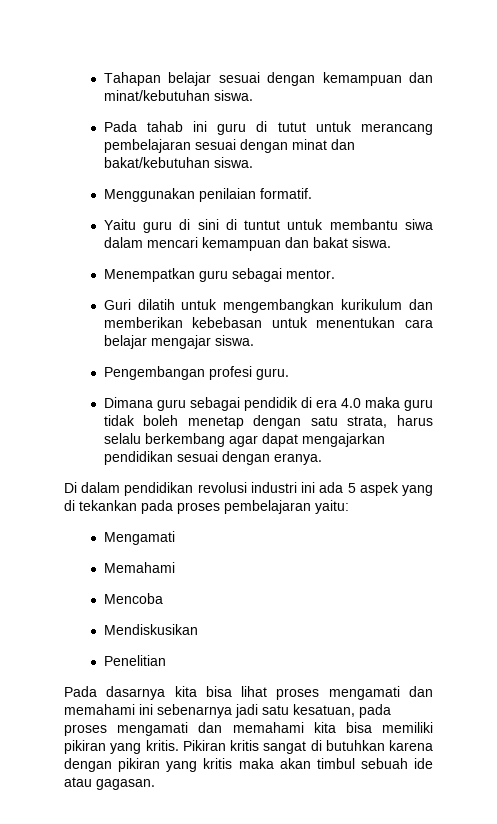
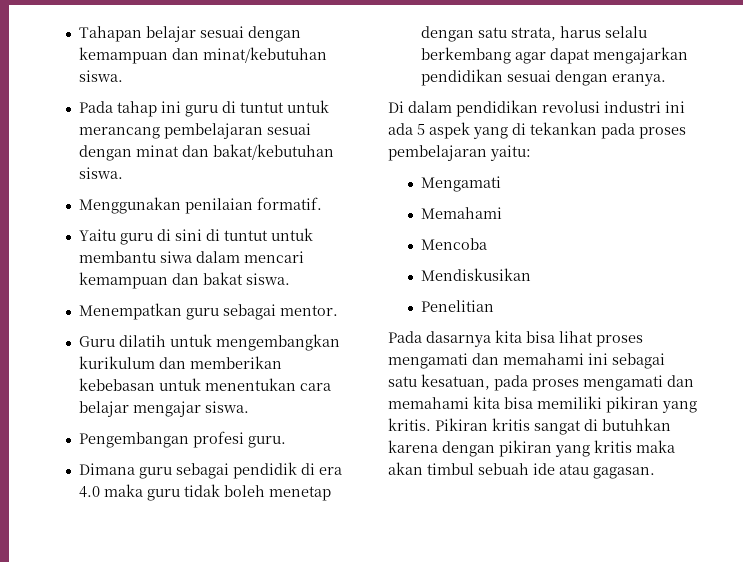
[146,121,183,132] tahab -> [117,101,158,117] tahap
[277,122,306,132] tutut -> [240,102,285,113] tuntut
[103,299,131,310] Guri -> [79,336,116,347] Guru
[157,704,258,718] sebenarnya jadi -> [612,353,665,369] sebagai

